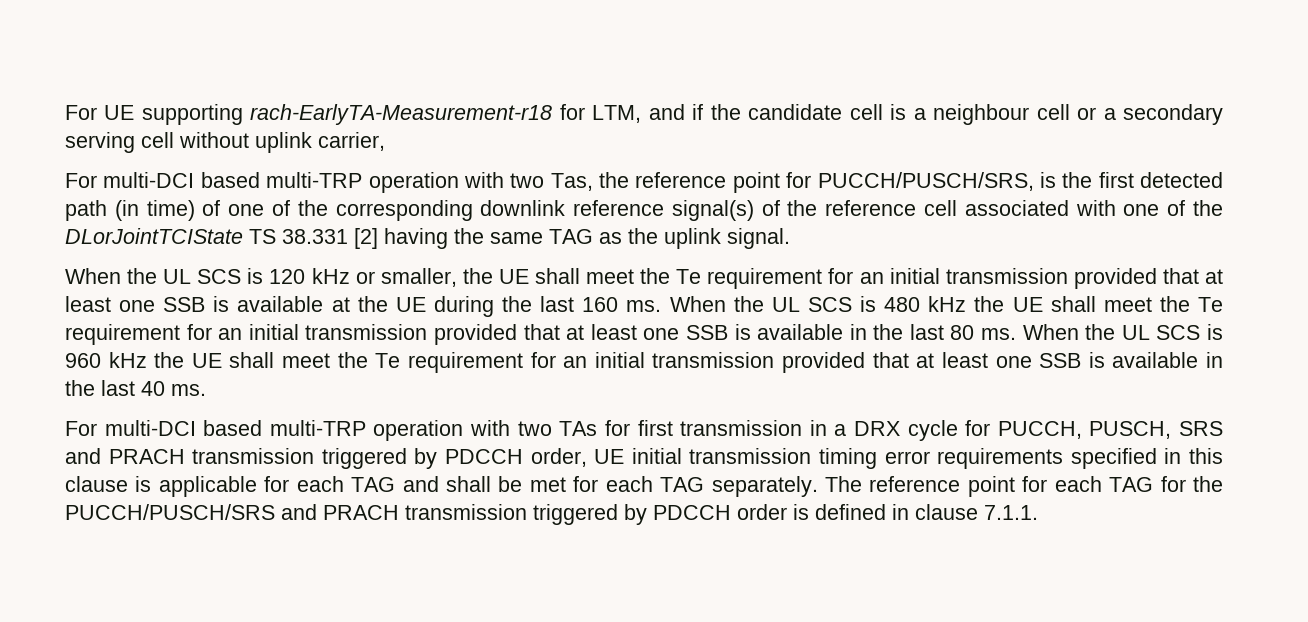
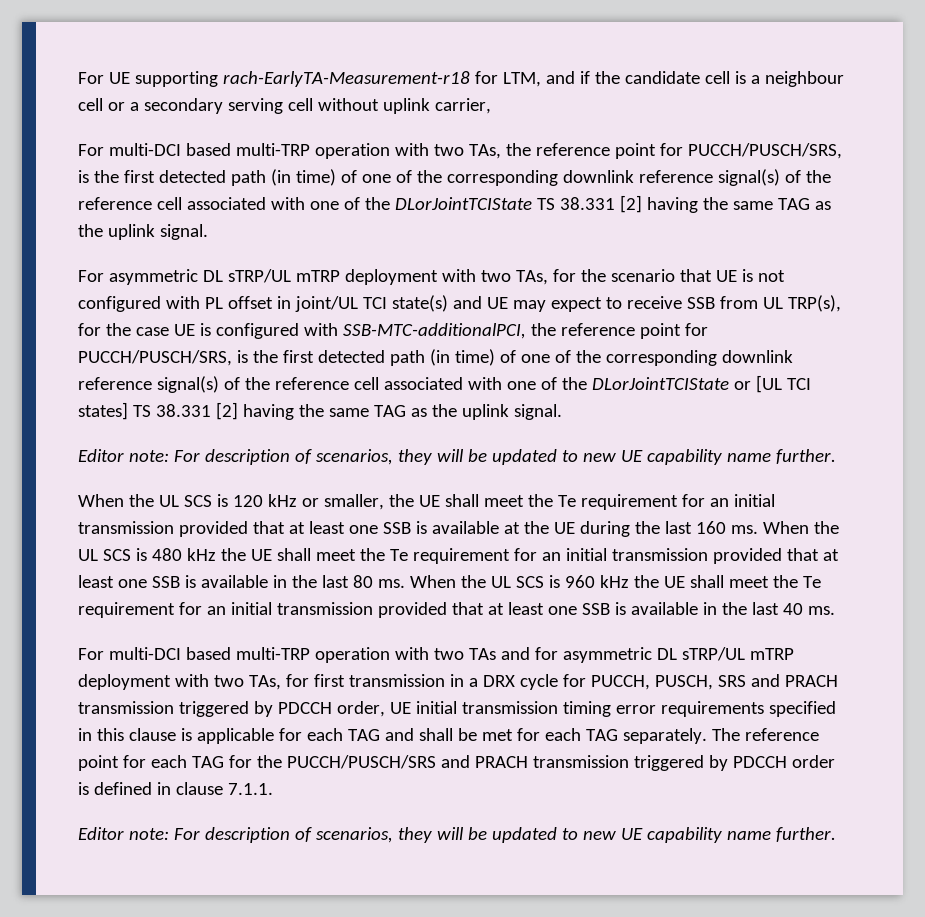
[550,173,593,191] Tas, -> [468,144,501,159] TAs,
(790, 238) none -> [78,269,785,285] [78,295,841,312] [78,323,708,339] [78,349,793,366] [78,375,811,393] [78,402,562,420] [78,449,836,465] // For asymmetric DL sTRP/UL mTRP deployment with two TAs, for the scenario that UE is not configured with PL offset in joint/UL TCI state(s) and UE may expect to receive SSB from UL TRP(s), for the case UE is configured with SSB-MTC-additionalPCI, the reference point for PUCCH/PUSCH/SRS, is the first detected path (in time) of one of the corresponding downlink reference signal(s) of the reference cell associated with one of the DLorJointTCIState or [UL TCI states] TS 38.331 [2] having the same TAG as the uplink signal. // Editor note: For description of scenarios, they will be updated to new UE capability name further.
(598, 428) none -> [500,647,794,663] [78,674,281,690] and for asymmetric DL sTRP/UL mTRP deployment with two TAs,
(1038, 512) none -> [78,827,836,843] // Editor note: For description of scenarios, they will be updated to new UE capability name further.

